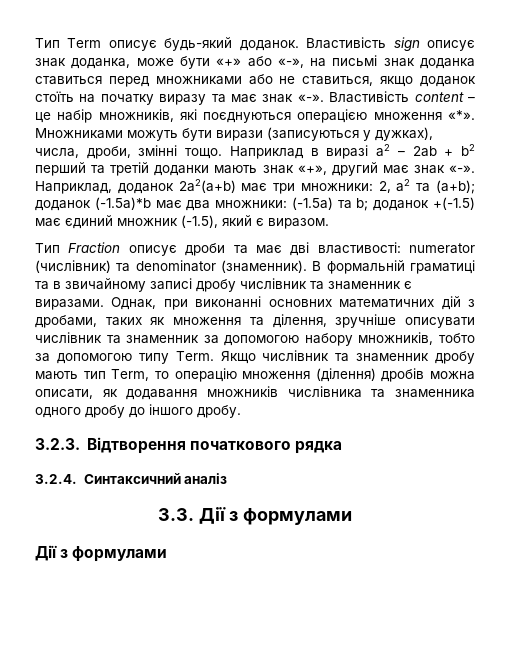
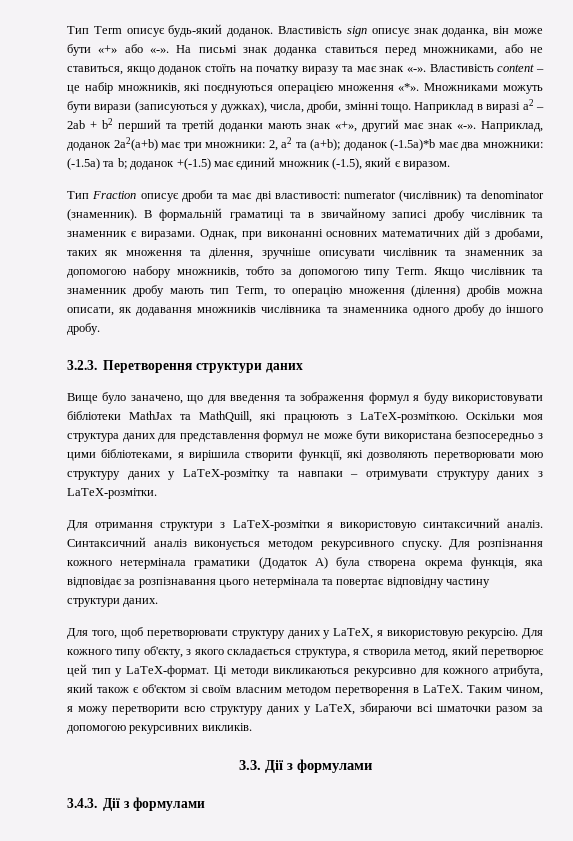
(131, 63) none -> [493,26,510,34] він
[277,58,327,68] «-», на -> [150,45,192,53] «-». На
[155,76,242,85] множниками -> [423,47,498,56] множниками,
[86,437,343,454] [35,473,228,484] Відтворення початкового рядка // 3.2.4. Синтаксичний аналіз -> [103,360,303,373] [67,392,543,404] [67,411,543,423] [67,430,543,442] [67,449,543,461] [67,469,543,480] [67,488,157,499] [67,518,543,531] [67,537,543,550] [67,557,543,569] [67,577,490,588] [67,598,159,607] [67,627,544,639] [67,645,544,658] [67,664,543,677] [67,683,543,696] [67,703,543,715] [67,723,252,734] Перетворення структури даних // Вище було заначено, що для введення та зображення формул я буду використовувати бібліотеки MathJax та MathQuill, які працюють з LaTeX-розміткою. Оскільки моя структура даних для представлення формул не може бути використана безпосередньо з цими бібліотеками, я вирішила створити функції, які дозволяють перетворювати мою структуру даних у LaTeX-розмітку та навпаки – отримувати структуру даних з LaTeX-розмітки. // Для отримання структури з LaTeX-розмітки я використовую синтаксичний аналіз. Синтаксичний аналіз виконується методом рекурсивного спуску. Для розпізнання кожного нетермінала граматики (Додаток А) була створена окрема функція, яка відповідає за розпізнавання цього нетермінала та повертає відповідну частину структури даних. // Для того, щоб перетворювати структуру даних у LaTeX, я використовую рекурсію. Для кожного типу об'єкту, з якого складається структура, я створила метод, який перетворює цей тип у LaTeX-формат. Ці методи викликаються рекурсивно для кожного атрибута, який також є об'єктом зі своїм власним методом перетворення в LaTeX. Таким чином, я можу перетворити всю структуру даних у LaTeX, збираючи всі шматочки разом за допомогою рекурсивних викликів.
(353, 516) none -> [67,798,97,808] 3.4.3.

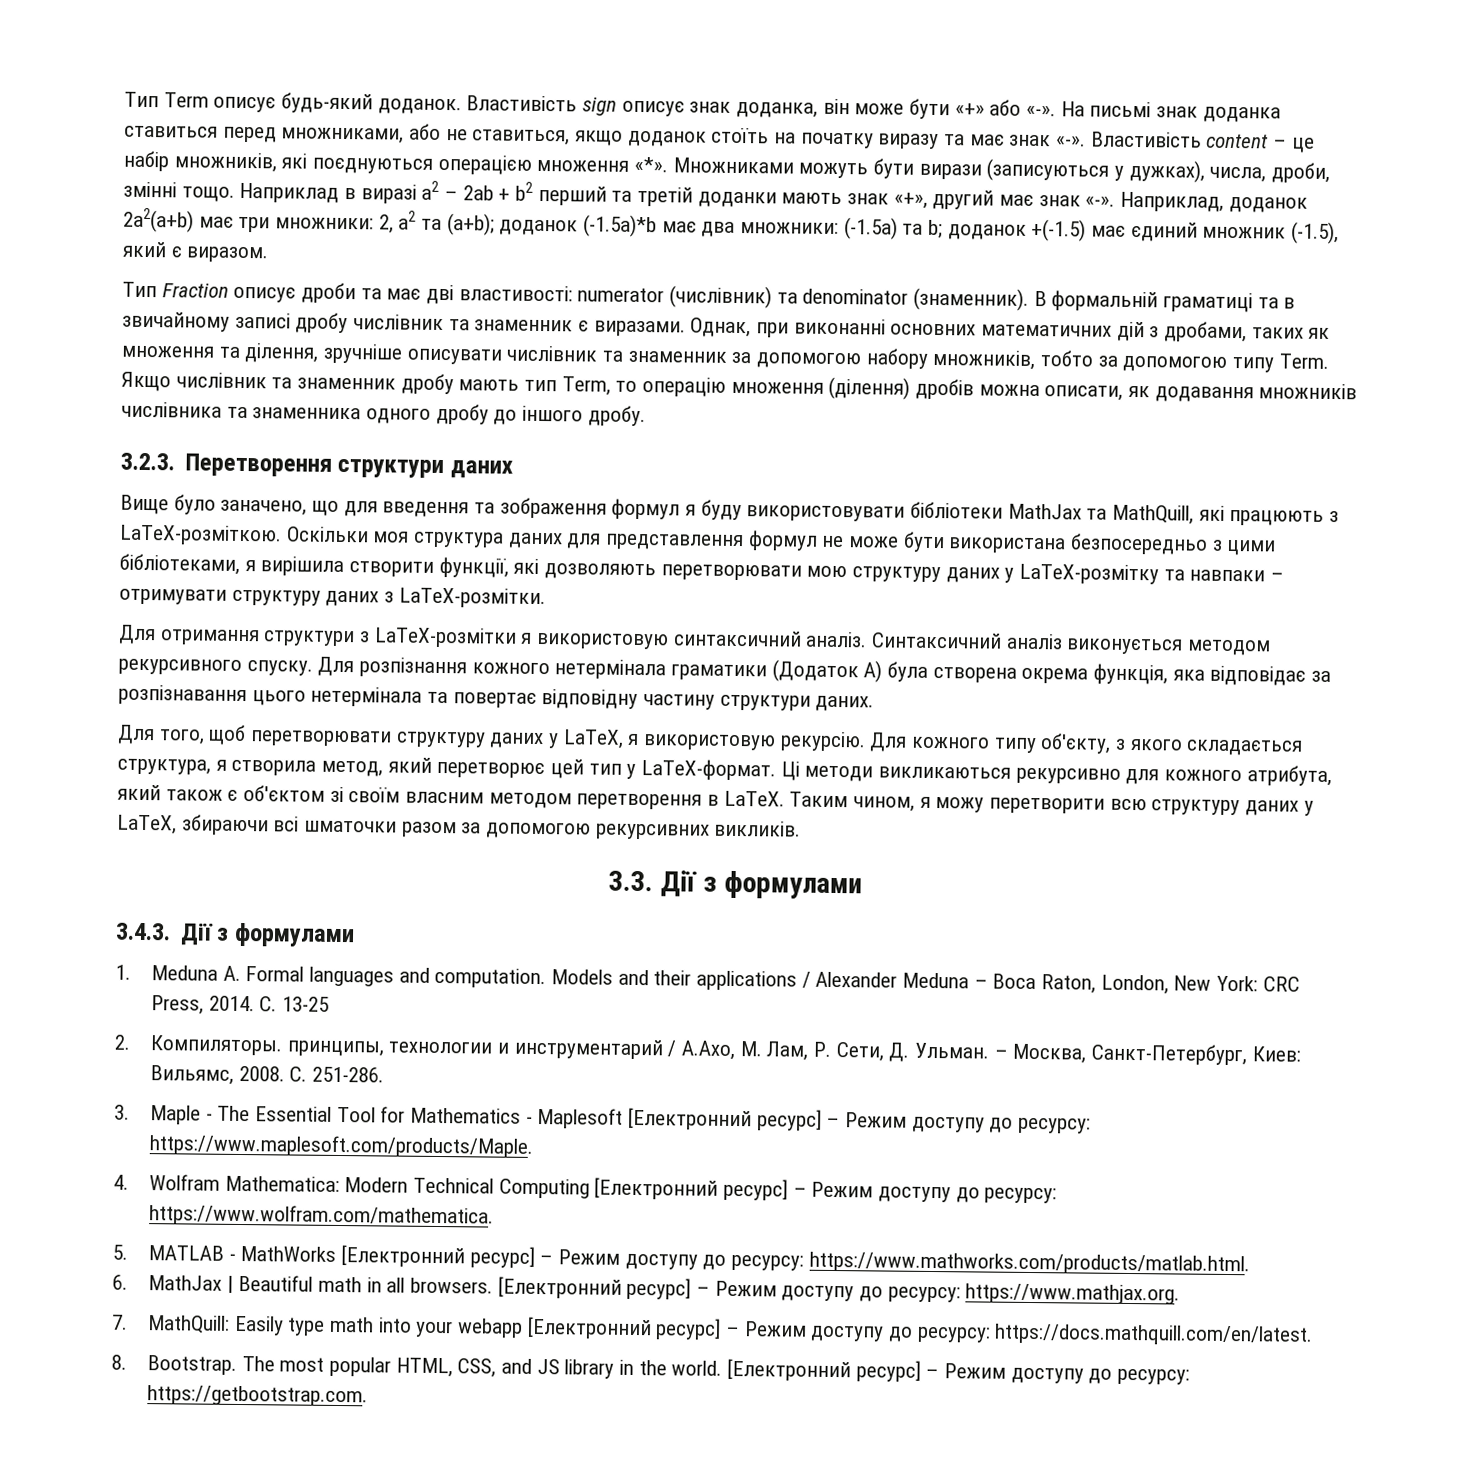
(205, 804) none -> [115,964,1300,995] [151,995,330,1015] [114,1034,1301,1066] [150,1065,385,1085] [114,1104,1092,1134] [149,1134,534,1158] [113,1174,1058,1204] [149,1204,495,1228] [112,1244,1250,1276] [112,1274,1181,1305] [112,1314,1314,1346] [111,1354,1191,1385] [147,1385,369,1407] // 1. Meduna A. Formal languages and computation. Models and their applications / Alexander Meduna – Boca Raton, London, New York: CRC Press, 2014. C. 13-25 // 2. Компиляторы. принципы, технологии и инструментарий / А.Ахо, М. Лам, Р. Сети, Д. Ульман. – Москва, Санкт-Петербург, Киев: Вильямс, 2008. C. 251-286. // 3. Maple - The Essential Tool for Mathematics - Maplesoft [Електронний ресурс] – Режим доступу до ресурсу: https://www.maplesoft.com/products/Maple. // 4. Wolfram Mathematica: Modern Technical Computing [Електронний ресурс] – Режим доступу до ресурсу: https://www.wolfram.com/mathematica. // 5. MATLAB - MathWorks [Електронний ресурс] – Режим доступу до ресурсу: https://www.mathworks.com/products/matlab.html. // 6. MathJax | Beautiful math in all browsers. [Електронний ресурс] – Режим доступу до ресурсу: https://www.mathjax.org. // 7. MathQuill: Easily type math into your webapp [Електронний ресурс] – Режим доступу до ресурсу: https://docs.mathquill.com/en/latest. // 8. Bootstrap. The most popular HTML, CSS, and JS library in the world. [Електронний ресурс] – Режим доступу до ресурсу: https://getbootstrap.com.

